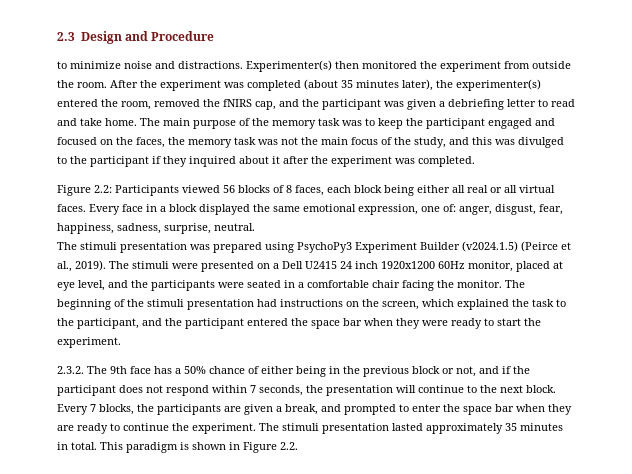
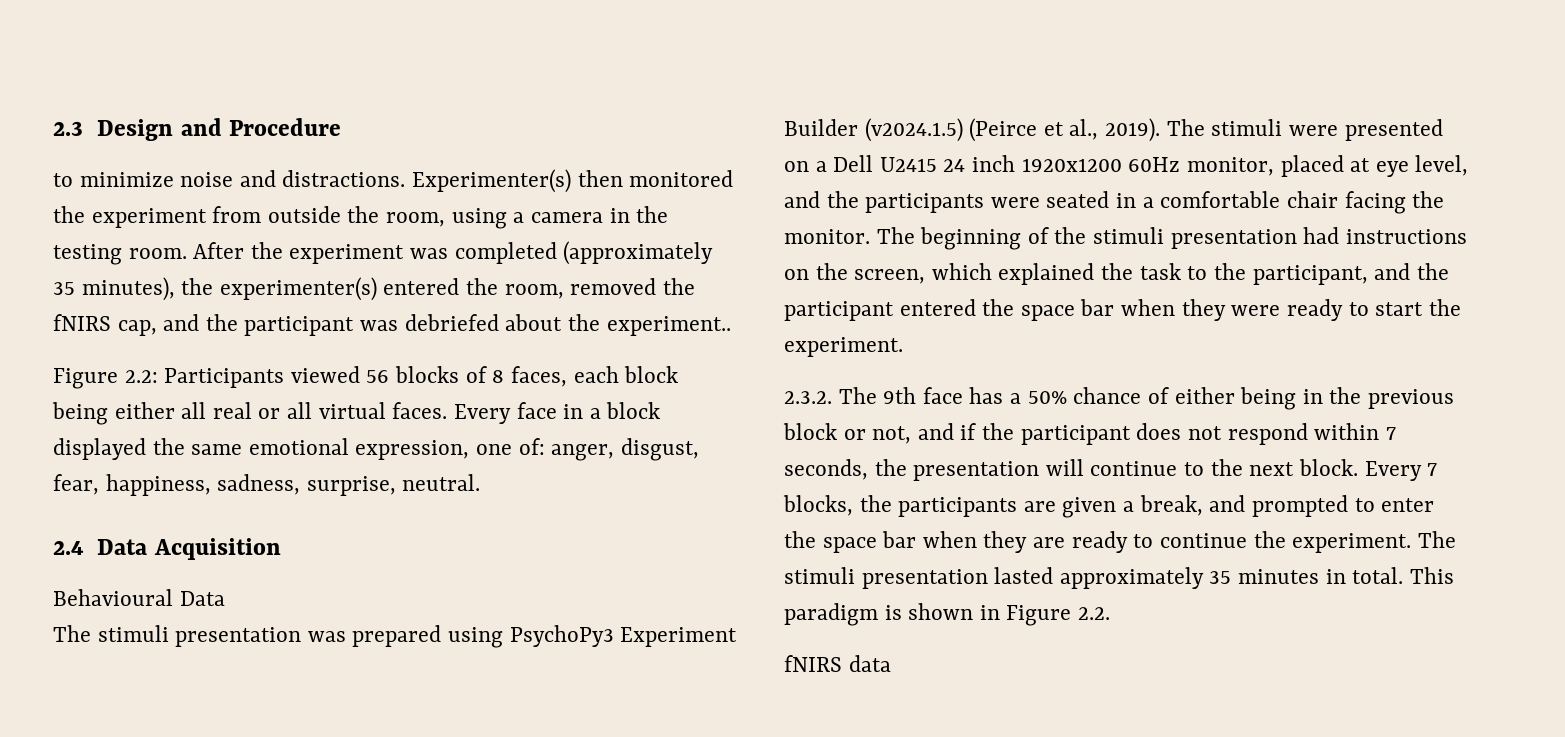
(74, 84) none -> [386,206,669,229] [53,244,122,265] room, using a camera in the testing
[304,79,433,91] (about 35 minutes later), -> [563,241,714,265] [53,277,175,301] (approximately 35 minutes),
[407,99,575,110] [57,118,555,129] [57,137,564,148] [57,156,475,167] given a debriefing letter to read and take home. The main purpose of the memory task was to keep the participant engaged and focused on the faces, the memory task was not the main focus of the study, and this was divulged to the participant if they inquired about it after the experiment was completed. -> [404,314,731,336] debriefed about the experiment..
(255, 227) none -> [53,538,281,560] [53,589,225,606] // 2.4 Data Acquisition // Behavioural Data
(298, 446) none -> [784,655,891,672] // fNIRS data

